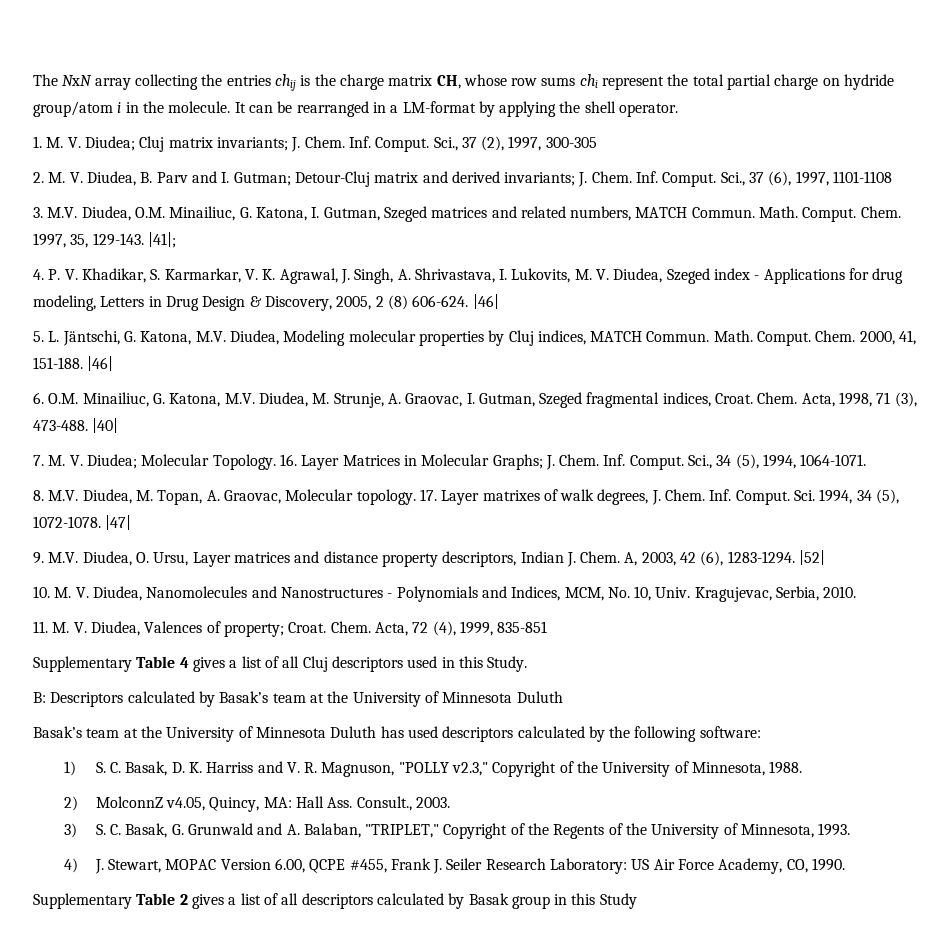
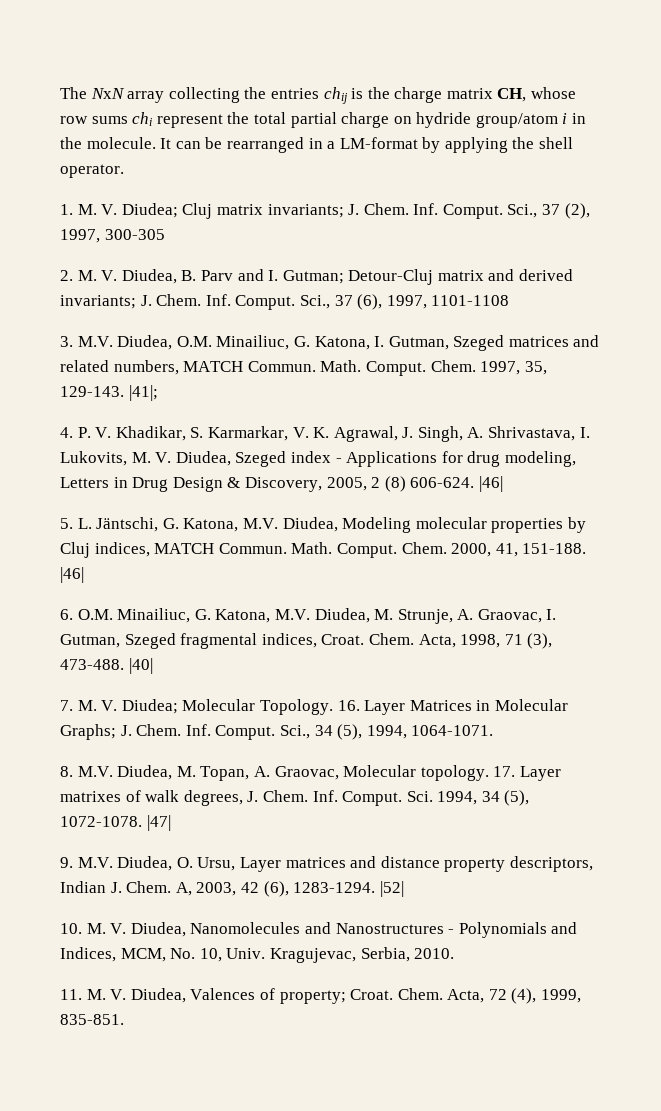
[497,621,548,633] [33,656,528,672] [33,691,563,707] [33,726,761,742] [64,761,803,777] [64,796,450,812] [64,823,851,839] [64,858,846,874] [33,893,637,909] 835-851 // Supplementary Table 4 gives a list of all Cluj descriptors used in this Study. // B: Descriptors calculated by Basak’s team at the University of Minnesota Duluth // Basak’s team at the University of Minnesota Duluth has used descriptors calculated by the following software: // 1) S. C. Basak, D. K. Harriss and V. R. Magnuson, "POLLY v2.3," Copyright of the University of Minnesota, 1988. // 2) MolconnZ v4.05, Quincy, MA: Hall Ass. Consult., 2003. // 3) S. C. Basak, G. Grunwald and A. Balaban, "TRIPLET," Copyright of the Regents of the University of Minnesota, 1993. // 4) J. Stewart, MOPAC Version 6.00, QCPE #455, Frank J. Seiler Research Laboratory: US Air Force Academy, CO, 1990. // Supplementary Table 2 gives a list of all descriptors calculated by Basak group in this Study -> [60,1014,124,1025] 835-851.

